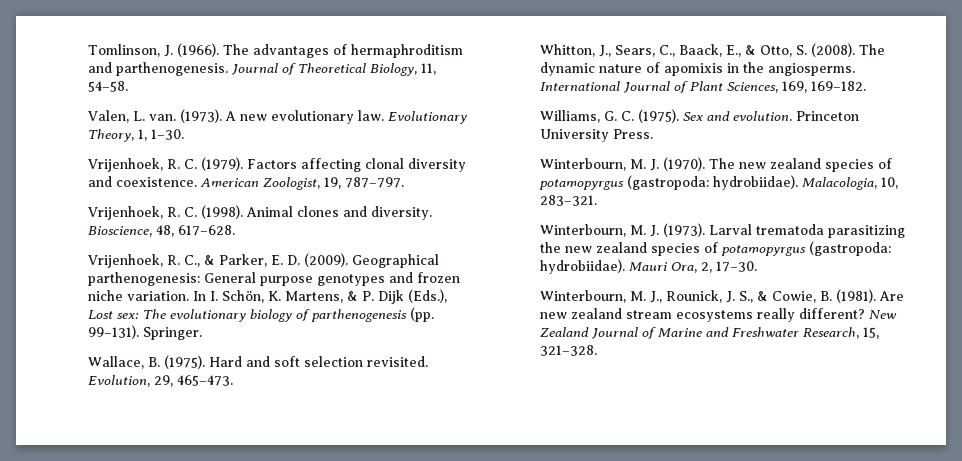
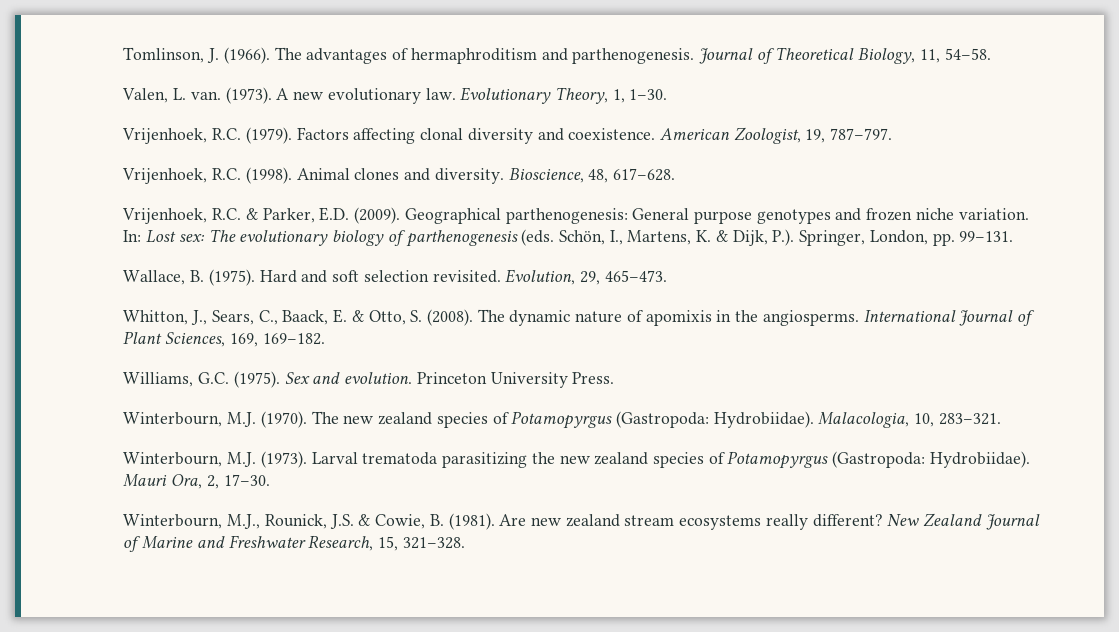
[166,159,197,169] R. C. -> [212,128,242,140] R.C.
[166,207,197,217] R. C. -> [212,168,242,180] R.C.
[166,254,300,267] R. C., & Parker, E. D. -> [212,207,350,223] R.C. & Parker, E.D.
[192,289,447,304] In I. Schön, K. Martens, & P. Dijk (Eds.), -> [123,230,142,242] In:
[409,307,434,322] [87,325,202,340] (pp. 99–131). Springer. -> [521,229,1014,246] (eds. Schön, I., Martens, K. & Dijk, P.). Springer, London, pp. 99–131.
[725,45,741,57] E., -> [333,309,348,323] E.
[603,111,634,121] G. C. -> [198,372,230,384] G.C.
[629,159,659,171] M. J. -> [227,412,257,427] M.J.
[538,175,798,190] potamopyrgus (gastropoda: hydrobiidae). -> [511,411,814,429] Potamopyrgus (Gastropoda: Hydrobiidae).
[629,225,659,237] M. J. -> [227,452,257,467] M.J.
[720,241,891,256] [539,259,625,274] potamopyrgus (gastropoda: hydrobiidae). -> [727,451,1030,469] Potamopyrgus (Gastropoda: Hydrobiidae).
[629,290,753,303] M. J., Rounick, J. S., -> [227,514,354,529] M.J., Rounick, J.S.

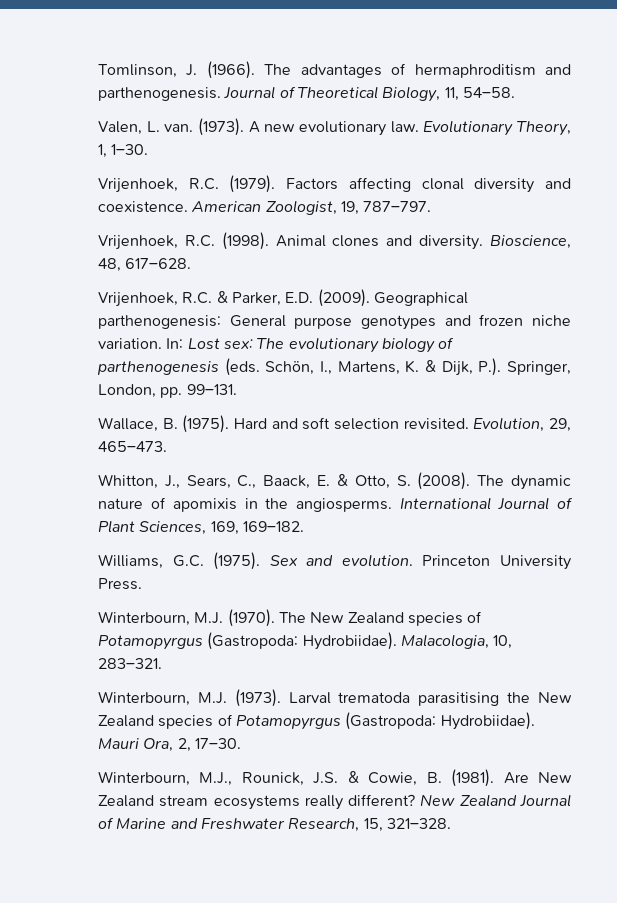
[343,412,433,425] new zealand -> [310,612,404,624] New Zealand
[442,452,649,468] parasitizing the new zealand -> [418,692,572,706] [97,715,154,727] parasitising the New Zealand
[531,514,620,527] new zealand -> [537,772,572,783] [97,795,154,807] New Zealand

